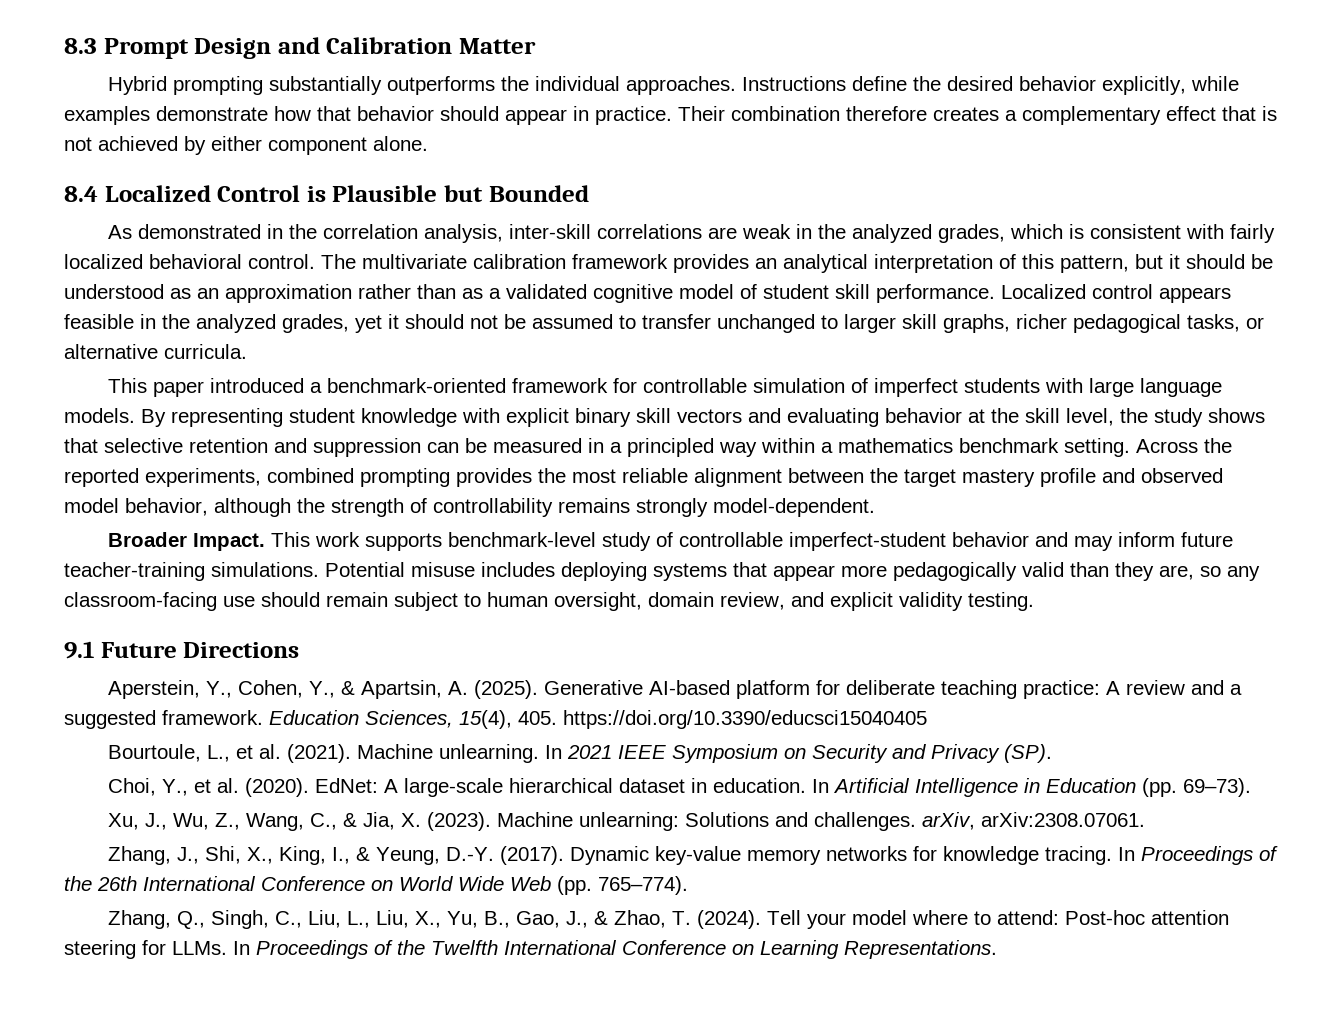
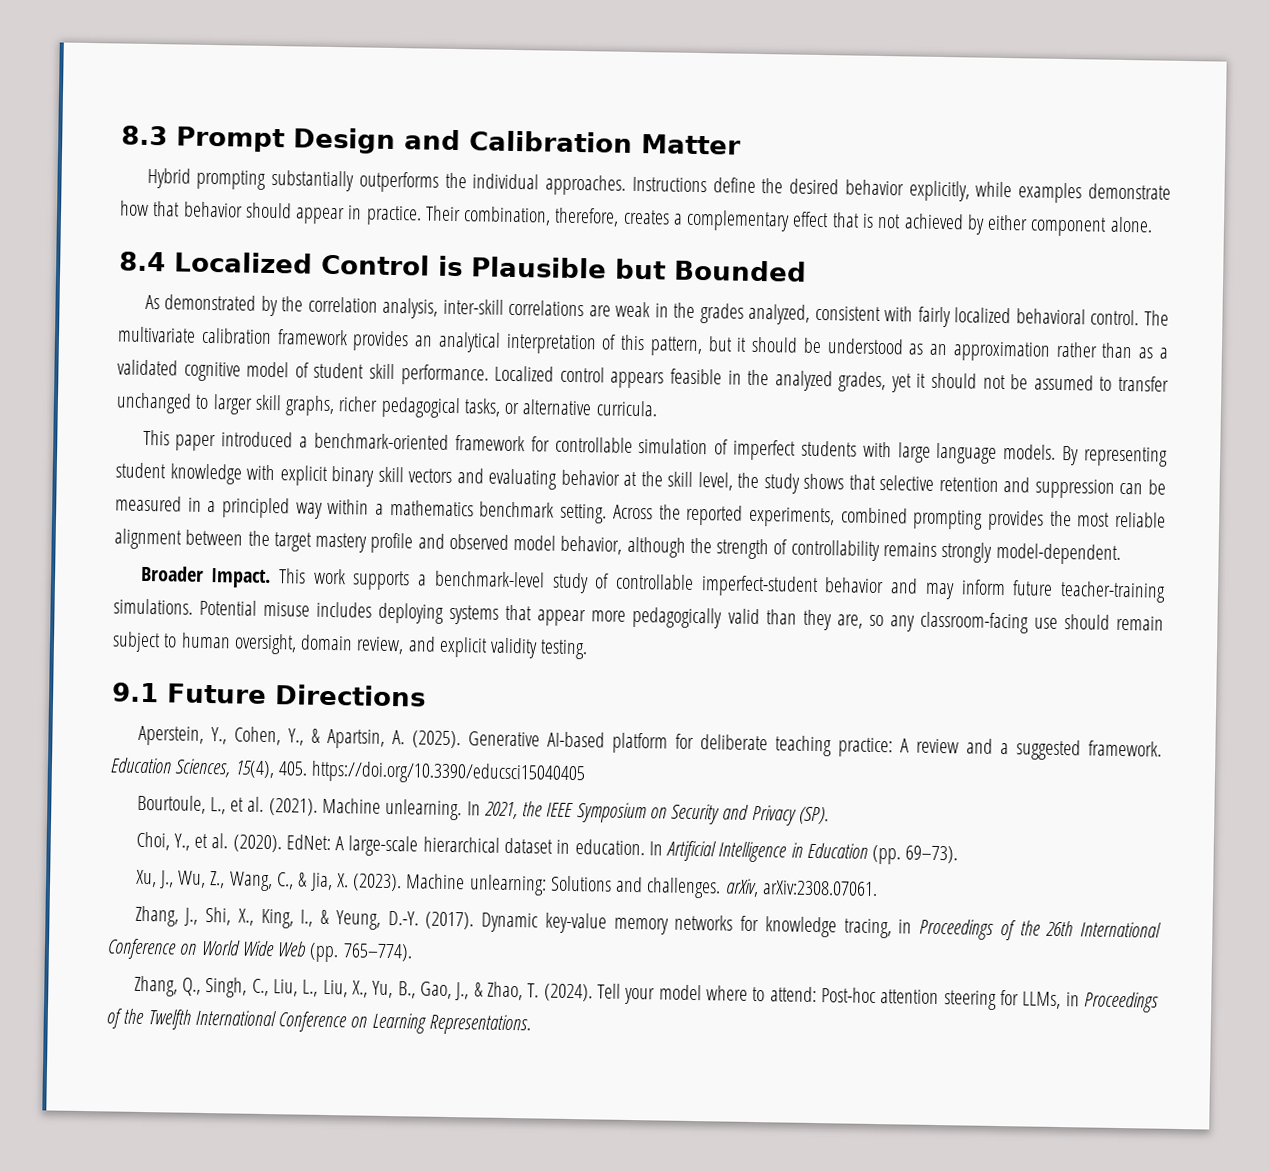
[731,106,927,121] combination therefore -> [463,206,620,227] combination, therefore,
[266,224,283,239] in -> [260,295,278,317] by
[851,224,1084,243] analyzed grades, which is -> [699,303,811,325] grades analyzed,
(442, 542) none -> [417,574,428,586] a
[566,745,612,759] 2021 -> [483,801,544,820] 2021, the
[1044,846,1135,865] tracing. In -> [843,918,913,939] tracing, in
[172,941,250,955] LLMs. In -> [1022,991,1080,1010] LLMs, in

